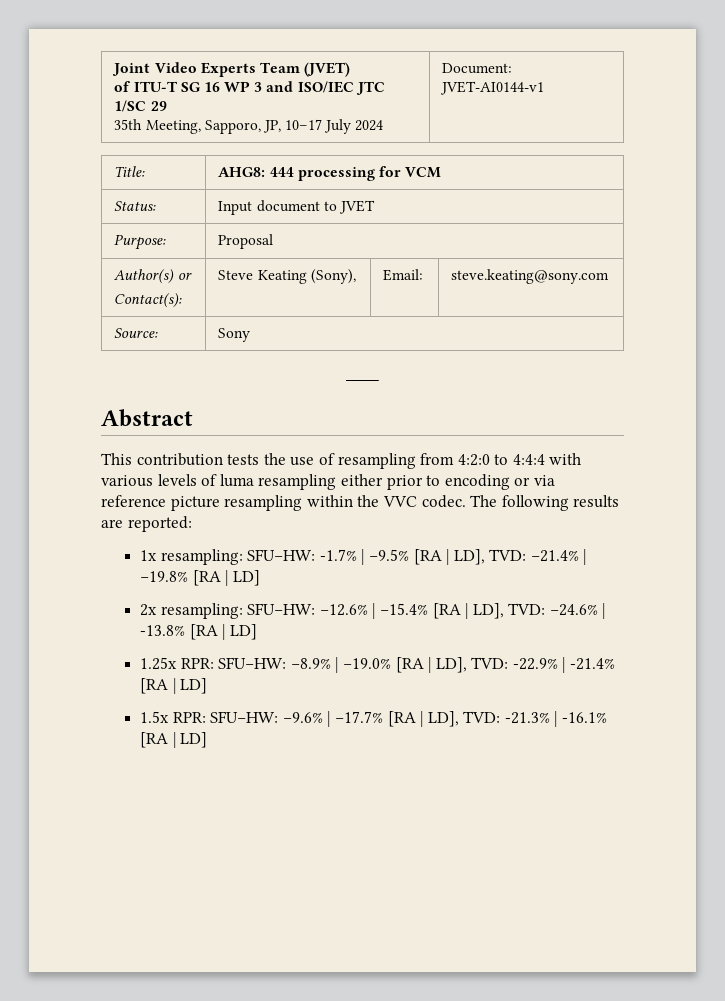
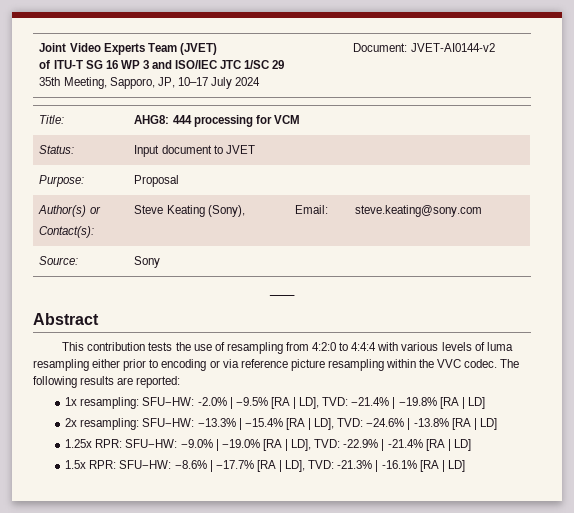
[440,81,545,95] JVET-AI0144-v1 -> [410,43,495,52] JVET-AI0144-v2
[319,549,357,561] -1.7% -> [197,397,227,406] -2.0%
[319,604,368,616] −12.6% -> [197,418,236,427] −13.3%
[290,658,331,669] −8.9% -> [180,439,213,448] −9.0%
[282,712,323,723] −9.6% -> [174,460,207,469] −8.6%

